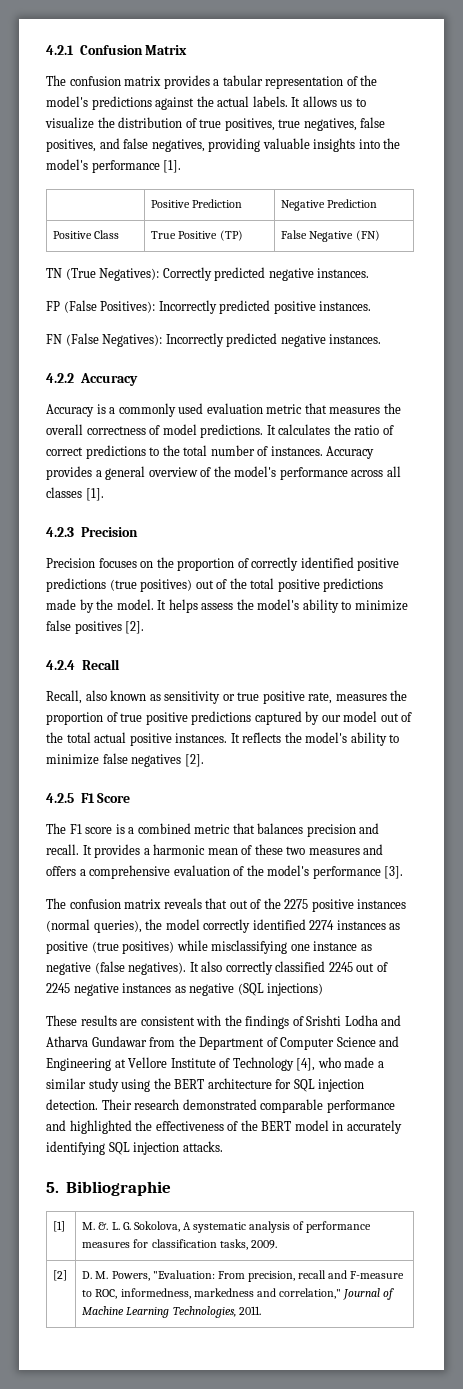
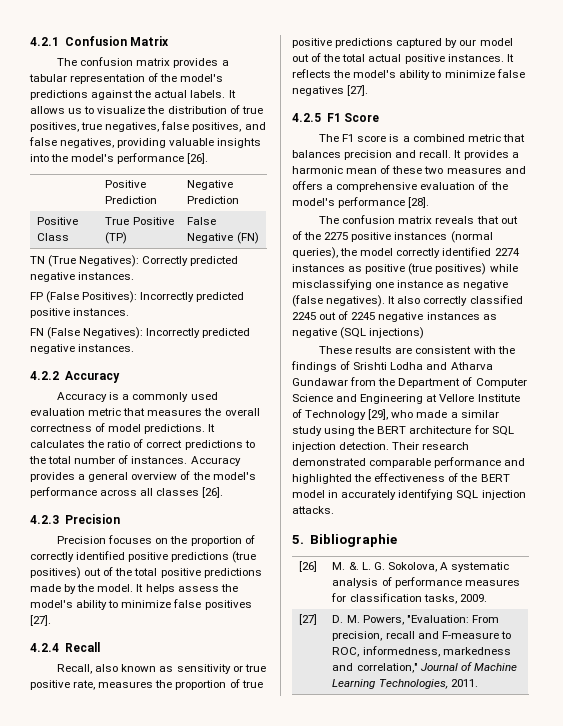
[163,160,182,173] [1]. -> [187,153,209,164] [26].
[85,488,104,501] [1]. -> [202,487,224,498] [26].
[125,621,145,634] [2]. -> [30,615,51,626] [27].
[184,754,204,767] [2]. -> [347,85,369,96] [27].
[384,866,404,879] [3]. -> [408,197,430,208] [28].
[296,1058,316,1071] [4], -> [368,409,389,420] [29],
[53,1221,66,1232] [1] -> [299,561,318,572] [26]
[53,1270,68,1281] [2] -> [299,614,318,625] [27]

